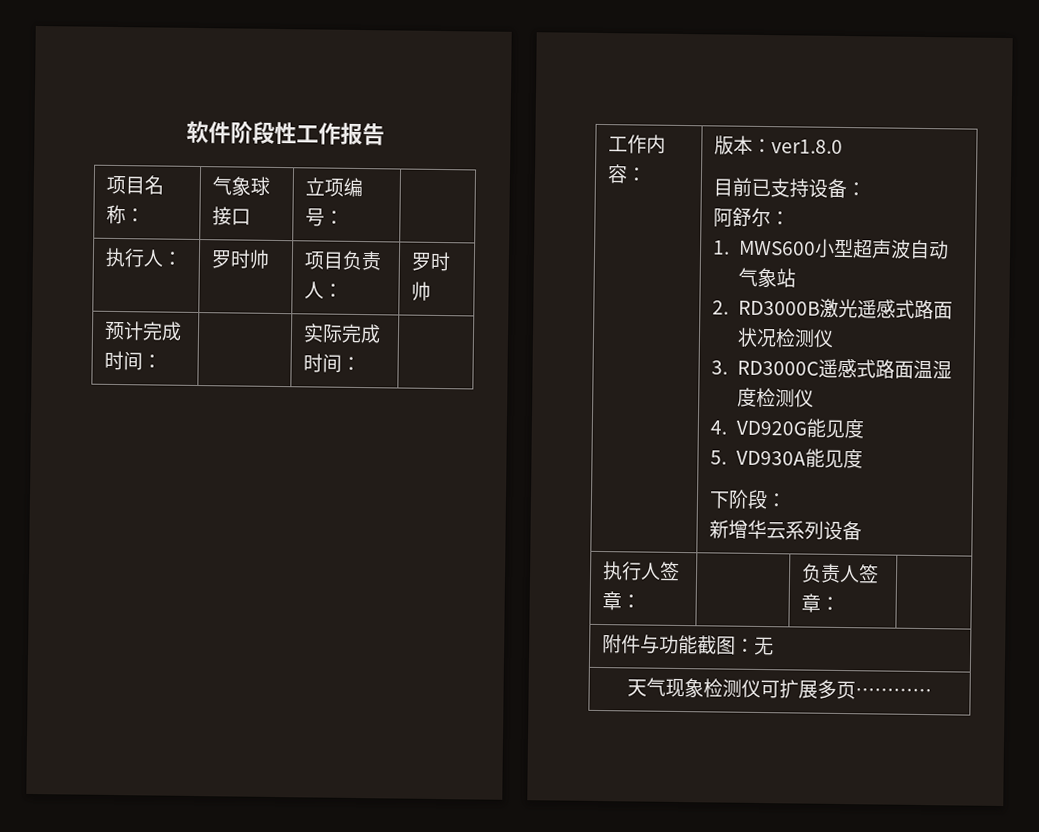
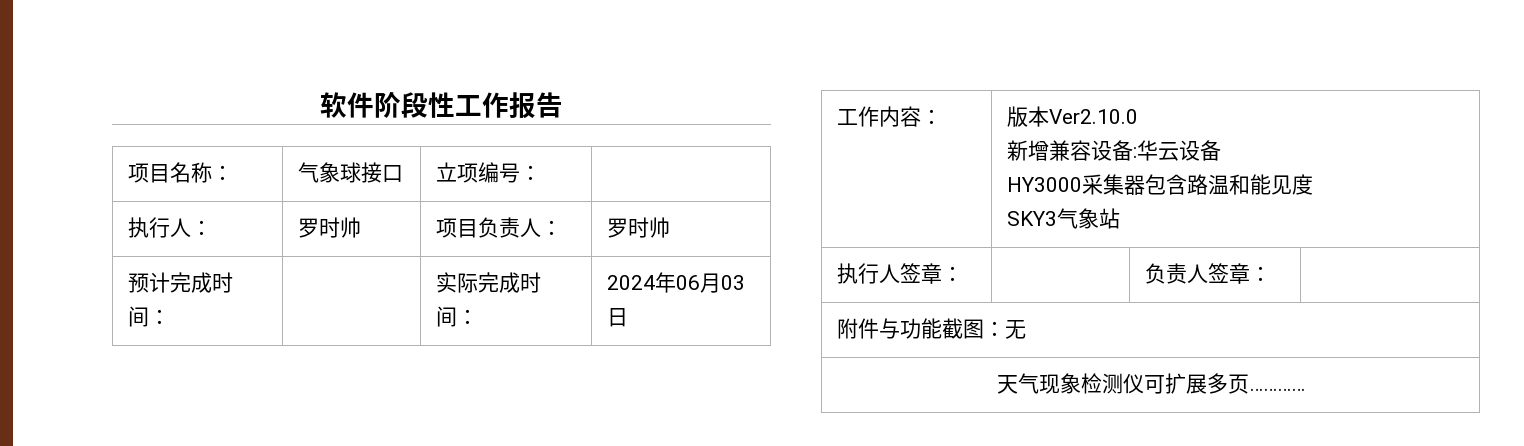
(362, 364) none -> [607,272,746,293] [607,308,629,327] 2024年06月03日
[752,138,844,154] [713,177,867,199] [713,207,791,228] [713,238,949,260] [737,267,796,288] [712,298,953,320] [736,327,834,348] [711,358,952,380] [736,387,814,408] [710,418,864,439] [710,448,863,469] [709,489,788,510] [709,519,863,541] ：ver1.8.0 // 目前已支持设备： // 阿舒尔： // 1. MWS600小型超声波自动气象站 // 2. RD3000B激光遥感式路面状况检测仪 // 3. RD3000C遥感式路面温湿度检测仪 // 4. VD920G能见度 // 5. VD930A能见度 // 下阶段： // 新增华云系列设备 -> [1049,109,1139,124] [1007,140,1222,161] [1007,174,1314,195] [1007,208,1121,229] Ver2.10.0 // 新增兼容设备:华云设备 // HY3000采集器包含路温和能见度 // SKY3气象站

